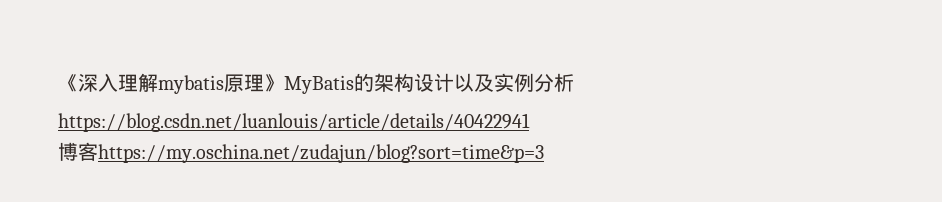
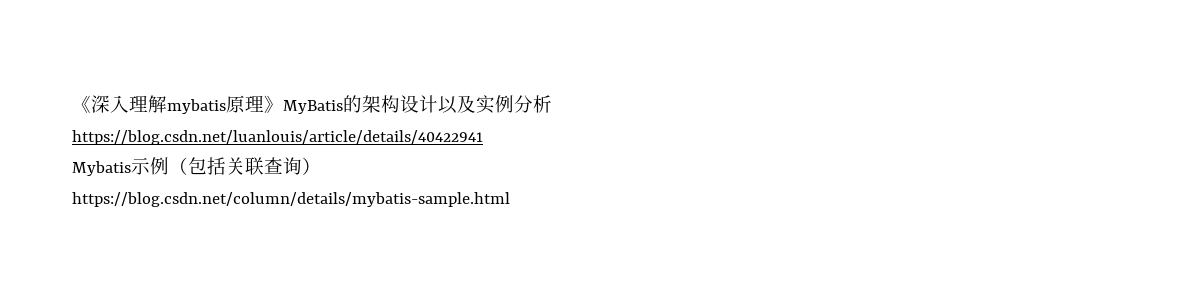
[58,142,544,163] 博客https://my.oschina.net/zudajun/blog?sort=time&p=3 -> [72,157,321,176] [72,192,510,207] Mybatis示例（包括关联查询） // https://blog.csdn.net/column/details/mybatis-sample.html

